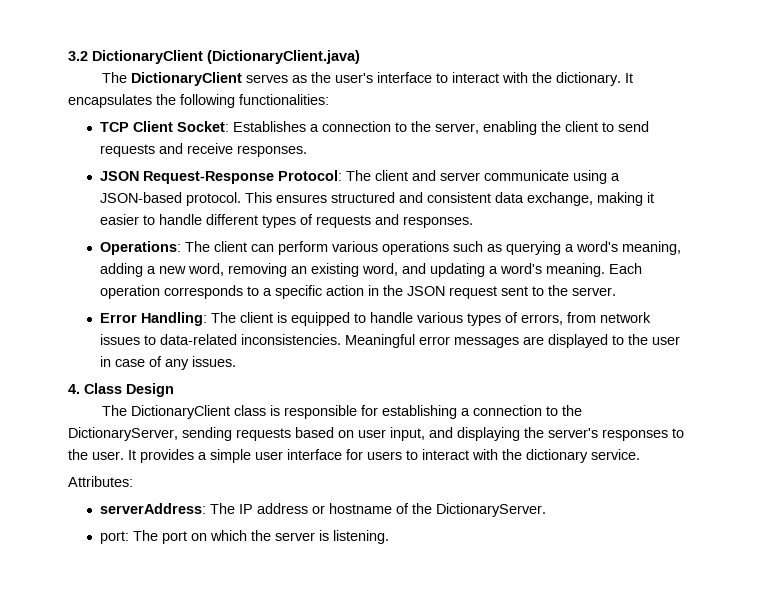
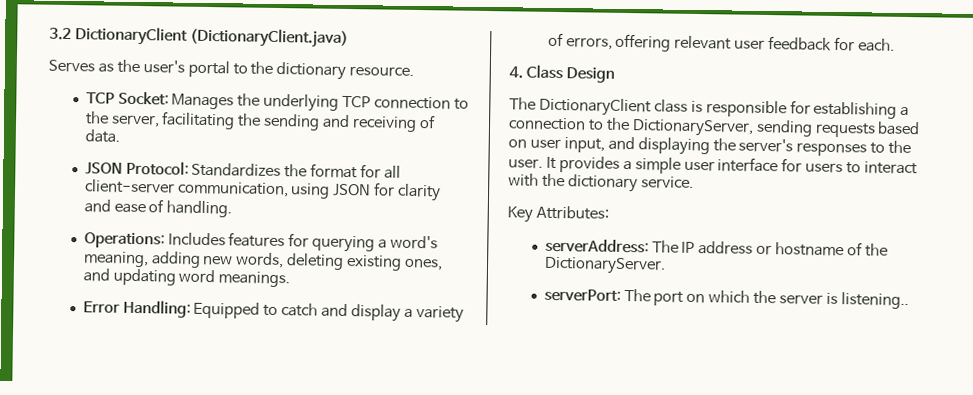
[101,72,633,86] [68,94,329,108] [100,121,650,135] [100,143,308,157] [100,170,621,184] [100,192,655,206] [100,214,474,228] [100,241,503,255] The DictionaryClient serves as the user's interface to interact with the dictionary. It encapsulates the following functionalities: // TCP Client Socket: Establishes a connection to the server, enabling the client to send requests and receive responses. // JSON Request-Response Protocol: The client and server communicate using a JSON-based protocol. This ensures structured and consistent data exchange, making it easier to handle different types of requests and responses. // Operations: The client can perform various operations such as -> [48,59,415,80] [85,91,470,112] [85,111,437,132] [84,129,120,143] [84,160,402,179] [84,179,442,202] [83,199,233,218] [83,232,310,249] Serves as the user's portal to the dictionary resource. // TCP Socket: Manages the underlying TCP connection to the server, facilitating the sending and receiving of data. // JSON Protocol: Standardizes the format for all client-server communication, using JSON for clarity and ease of handling. // Operations: Includes features for
[147,263,643,277] [100,285,617,299] [100,312,652,326] [100,334,681,348] [100,356,237,370] a new word, removing an existing word, and updating a word's meaning. Each operation corresponds to a specific action in the JSON request sent to the server. // Error Handling: The client is equipped to handle various types of errors, from network issues to data-related inconsistencies. Meaningful error messages are displayed to the user in case of any issues. -> [203,252,444,271] [82,268,291,288] [82,299,464,323] [547,32,896,52] new words, deleting existing ones, and updating word meanings. // Error Handling: Equipped to catch and display a variety of errors, offering relevant user feedback for each.
(640, 454) none -> [507,206,533,223] Key
[100,531,130,544] port: -> [543,288,621,302] serverPort:
[333,530,390,544] listening. -> [840,292,909,310] listening..

